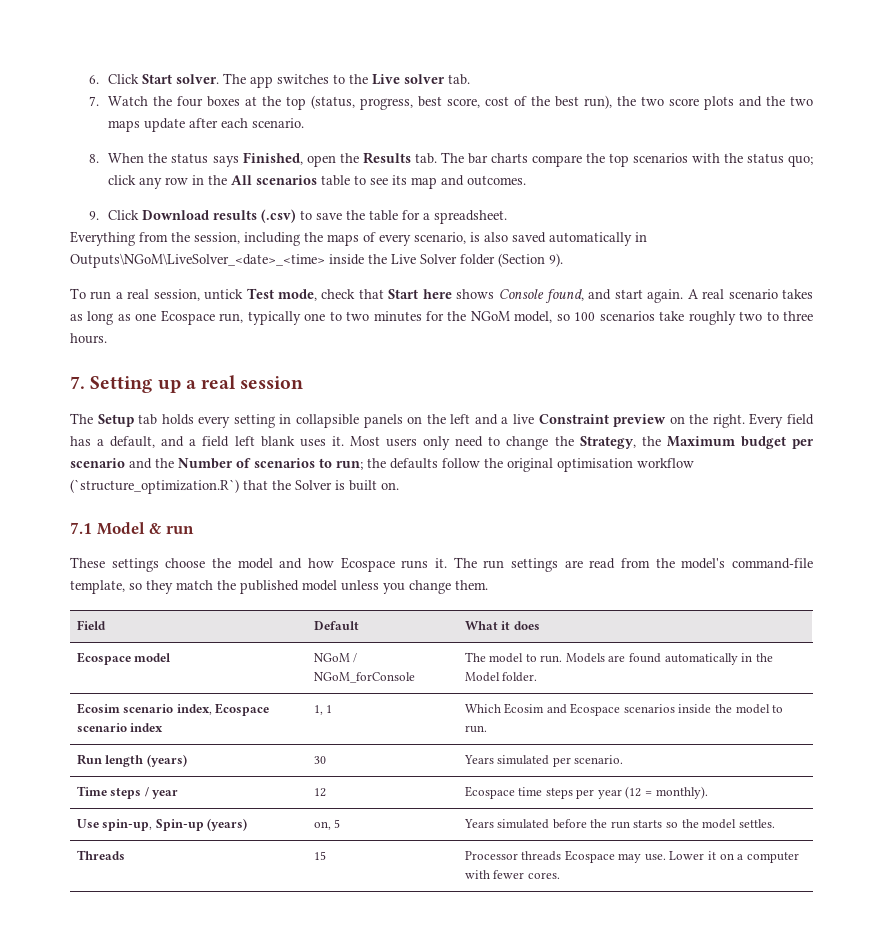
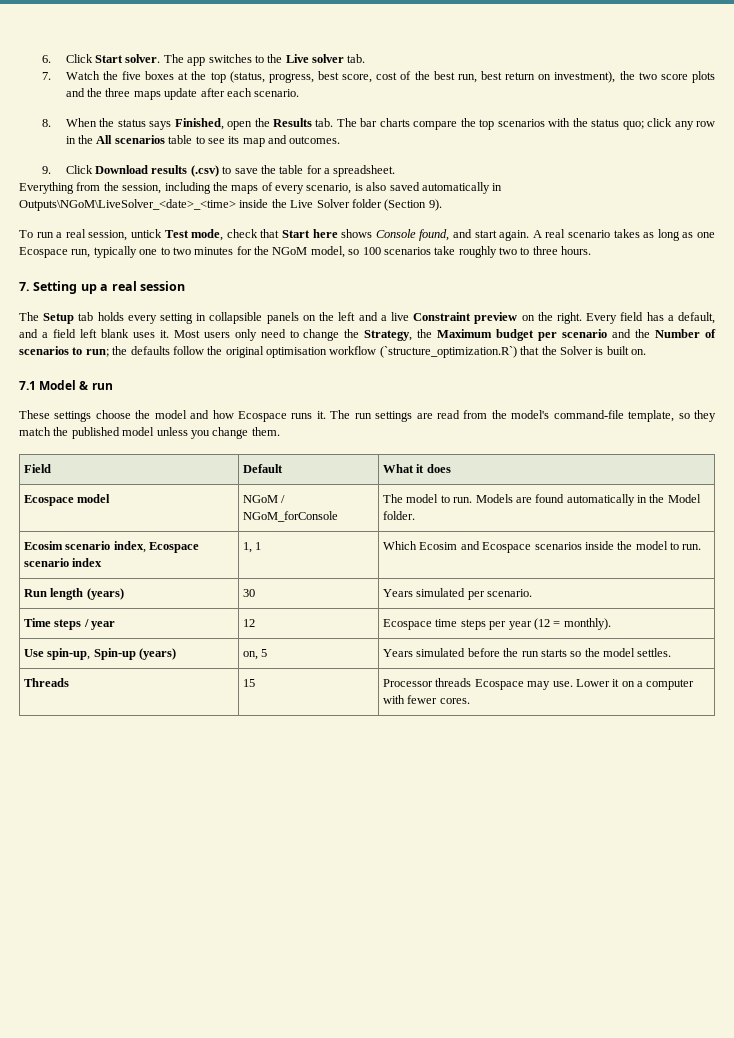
[177,96,204,107] four -> [122,71,142,80] five
[584,95,613,109] run), -> [457,71,616,83] run, best return on investment),
[790,96,814,106] two -> [105,88,131,97] three

